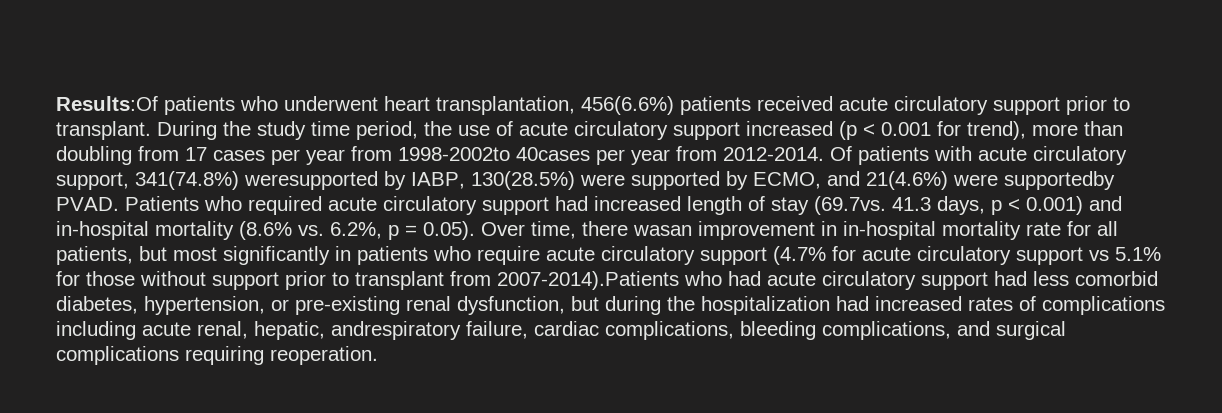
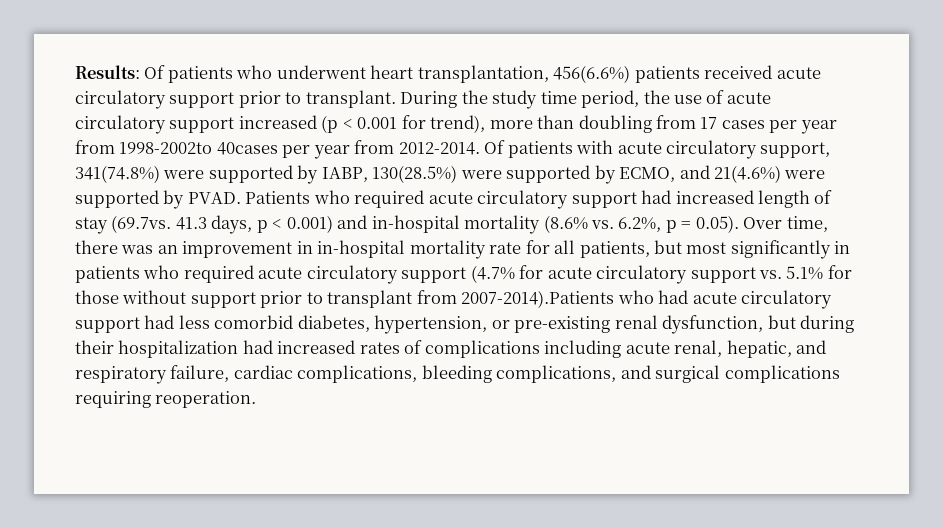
[56,96,158,111] Results:Of -> [75,65,166,79] Results: Of
[244,171,378,190] weresupported -> [163,165,293,183] were supported
[1004,171,1115,190] supportedby -> [75,190,185,209] supported by
[633,225,692,236] wasan -> [121,245,178,254] was an
[477,246,540,265] require -> [183,265,254,283] required
[1089,250,1109,261] vs -> [759,270,783,279] vs.
[667,296,695,311] the -> [75,340,114,354] their
[331,321,461,340] andrespiratory -> [796,340,827,354] [75,366,167,384] and respiratory

